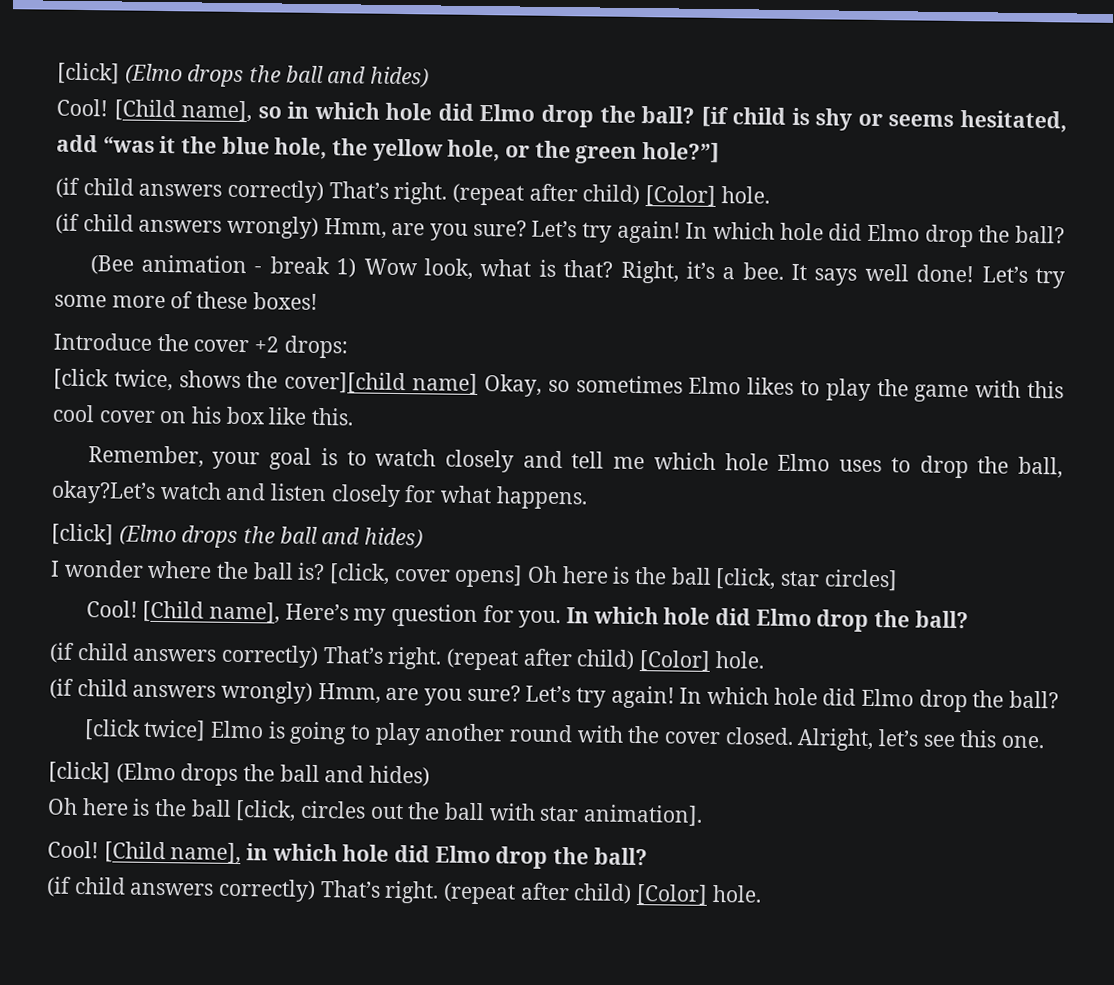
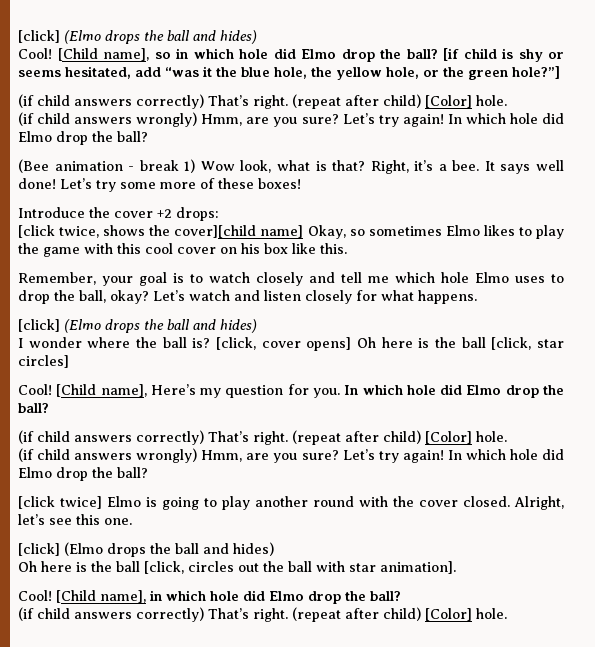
[51,480,156,504] okay?Let’s -> [110,290,185,304] okay? Let’s

